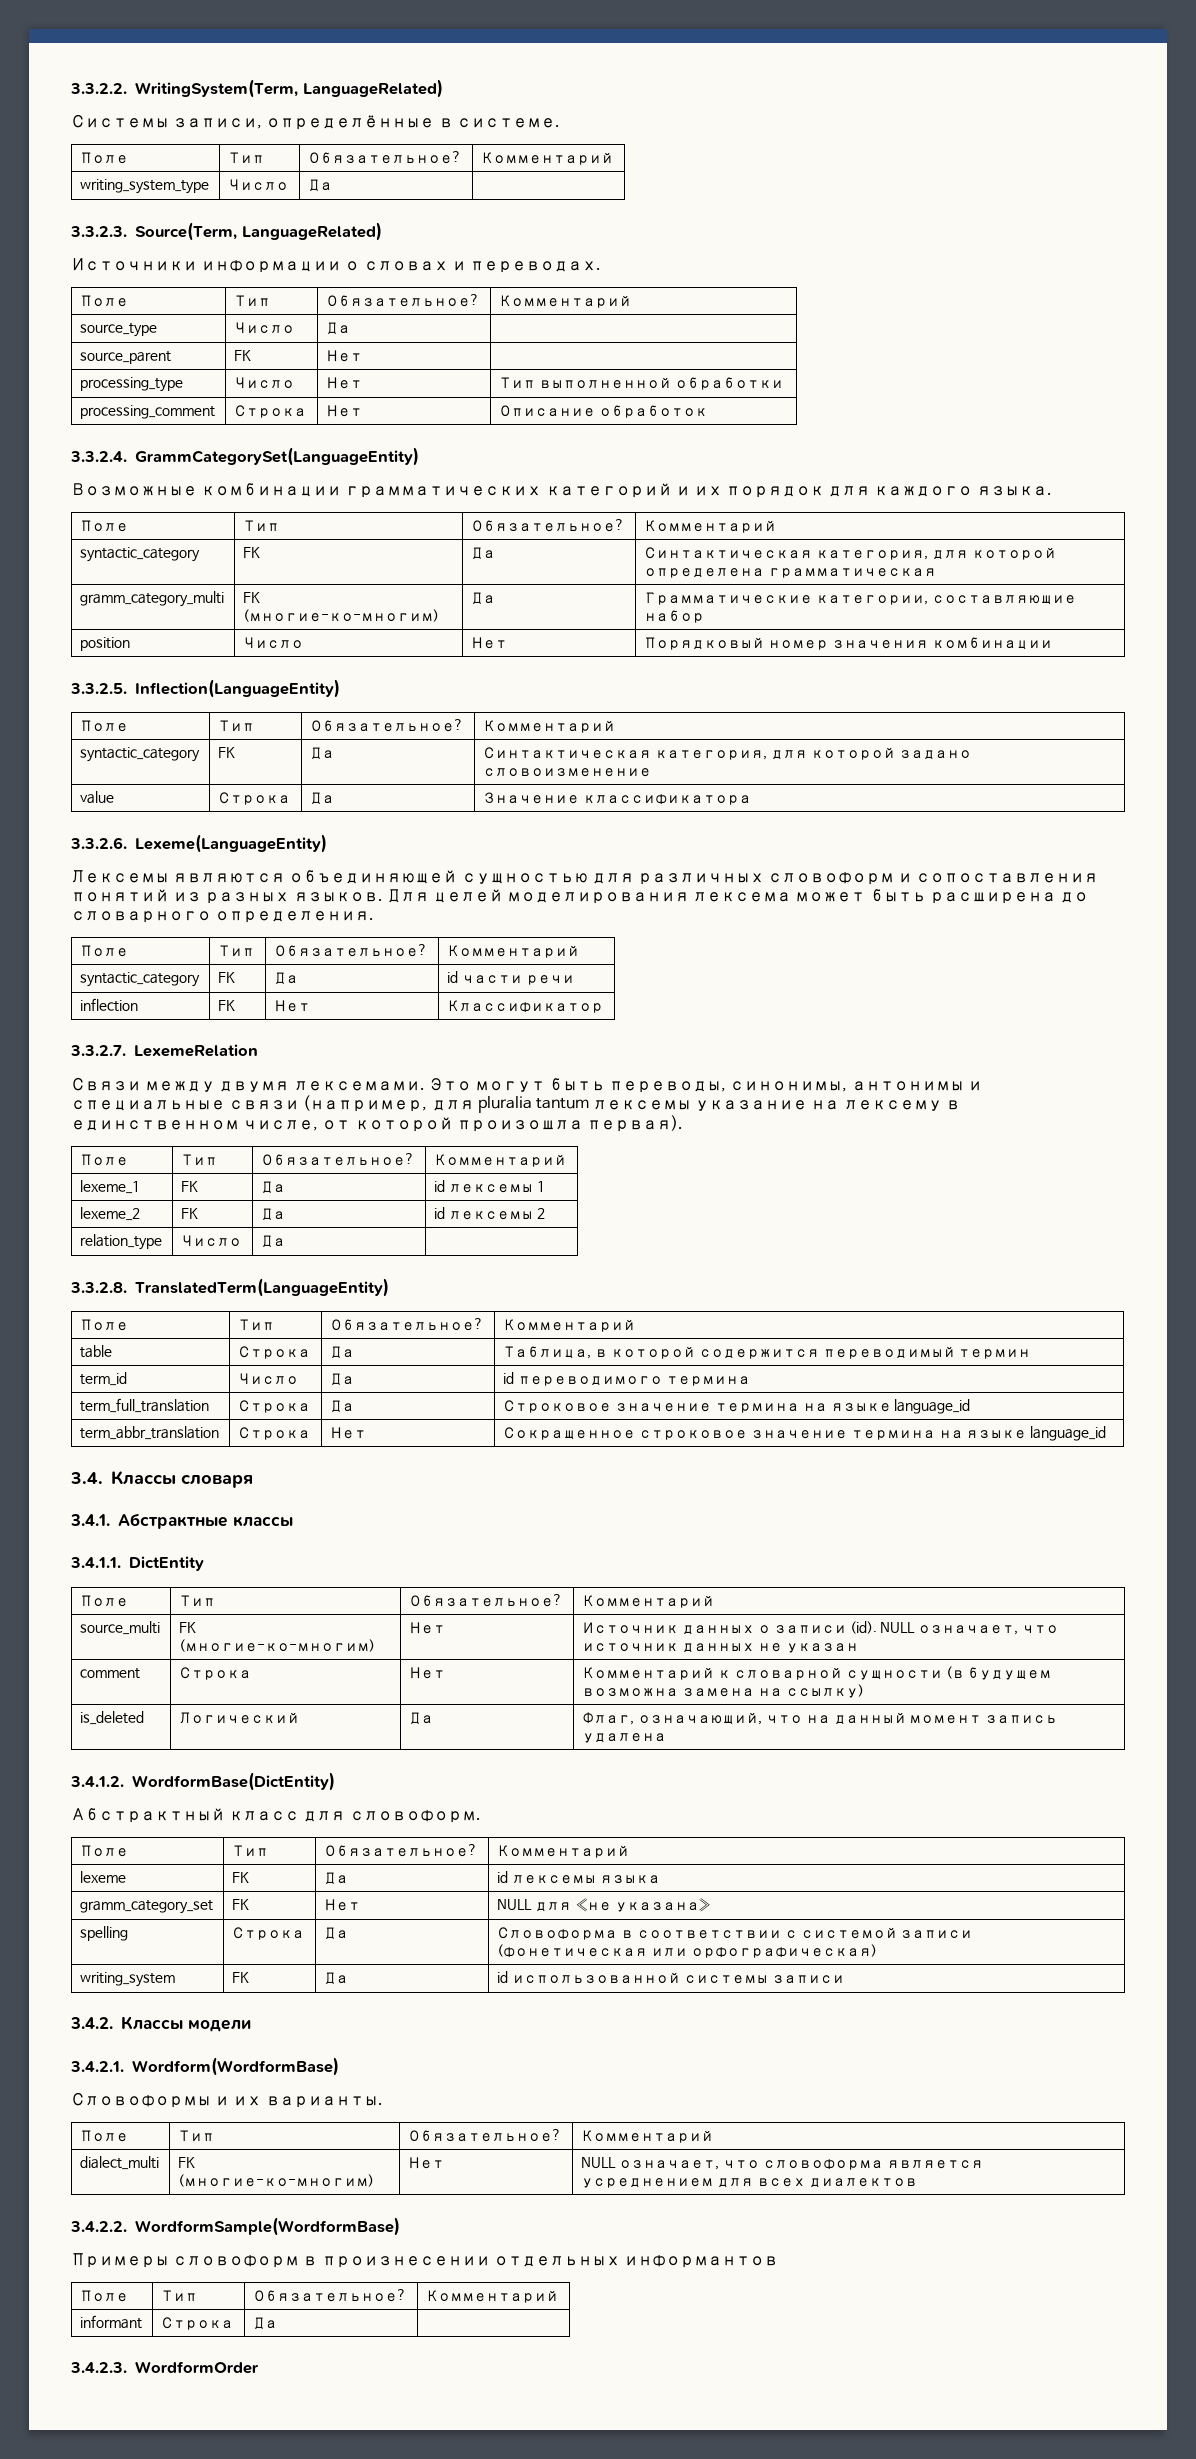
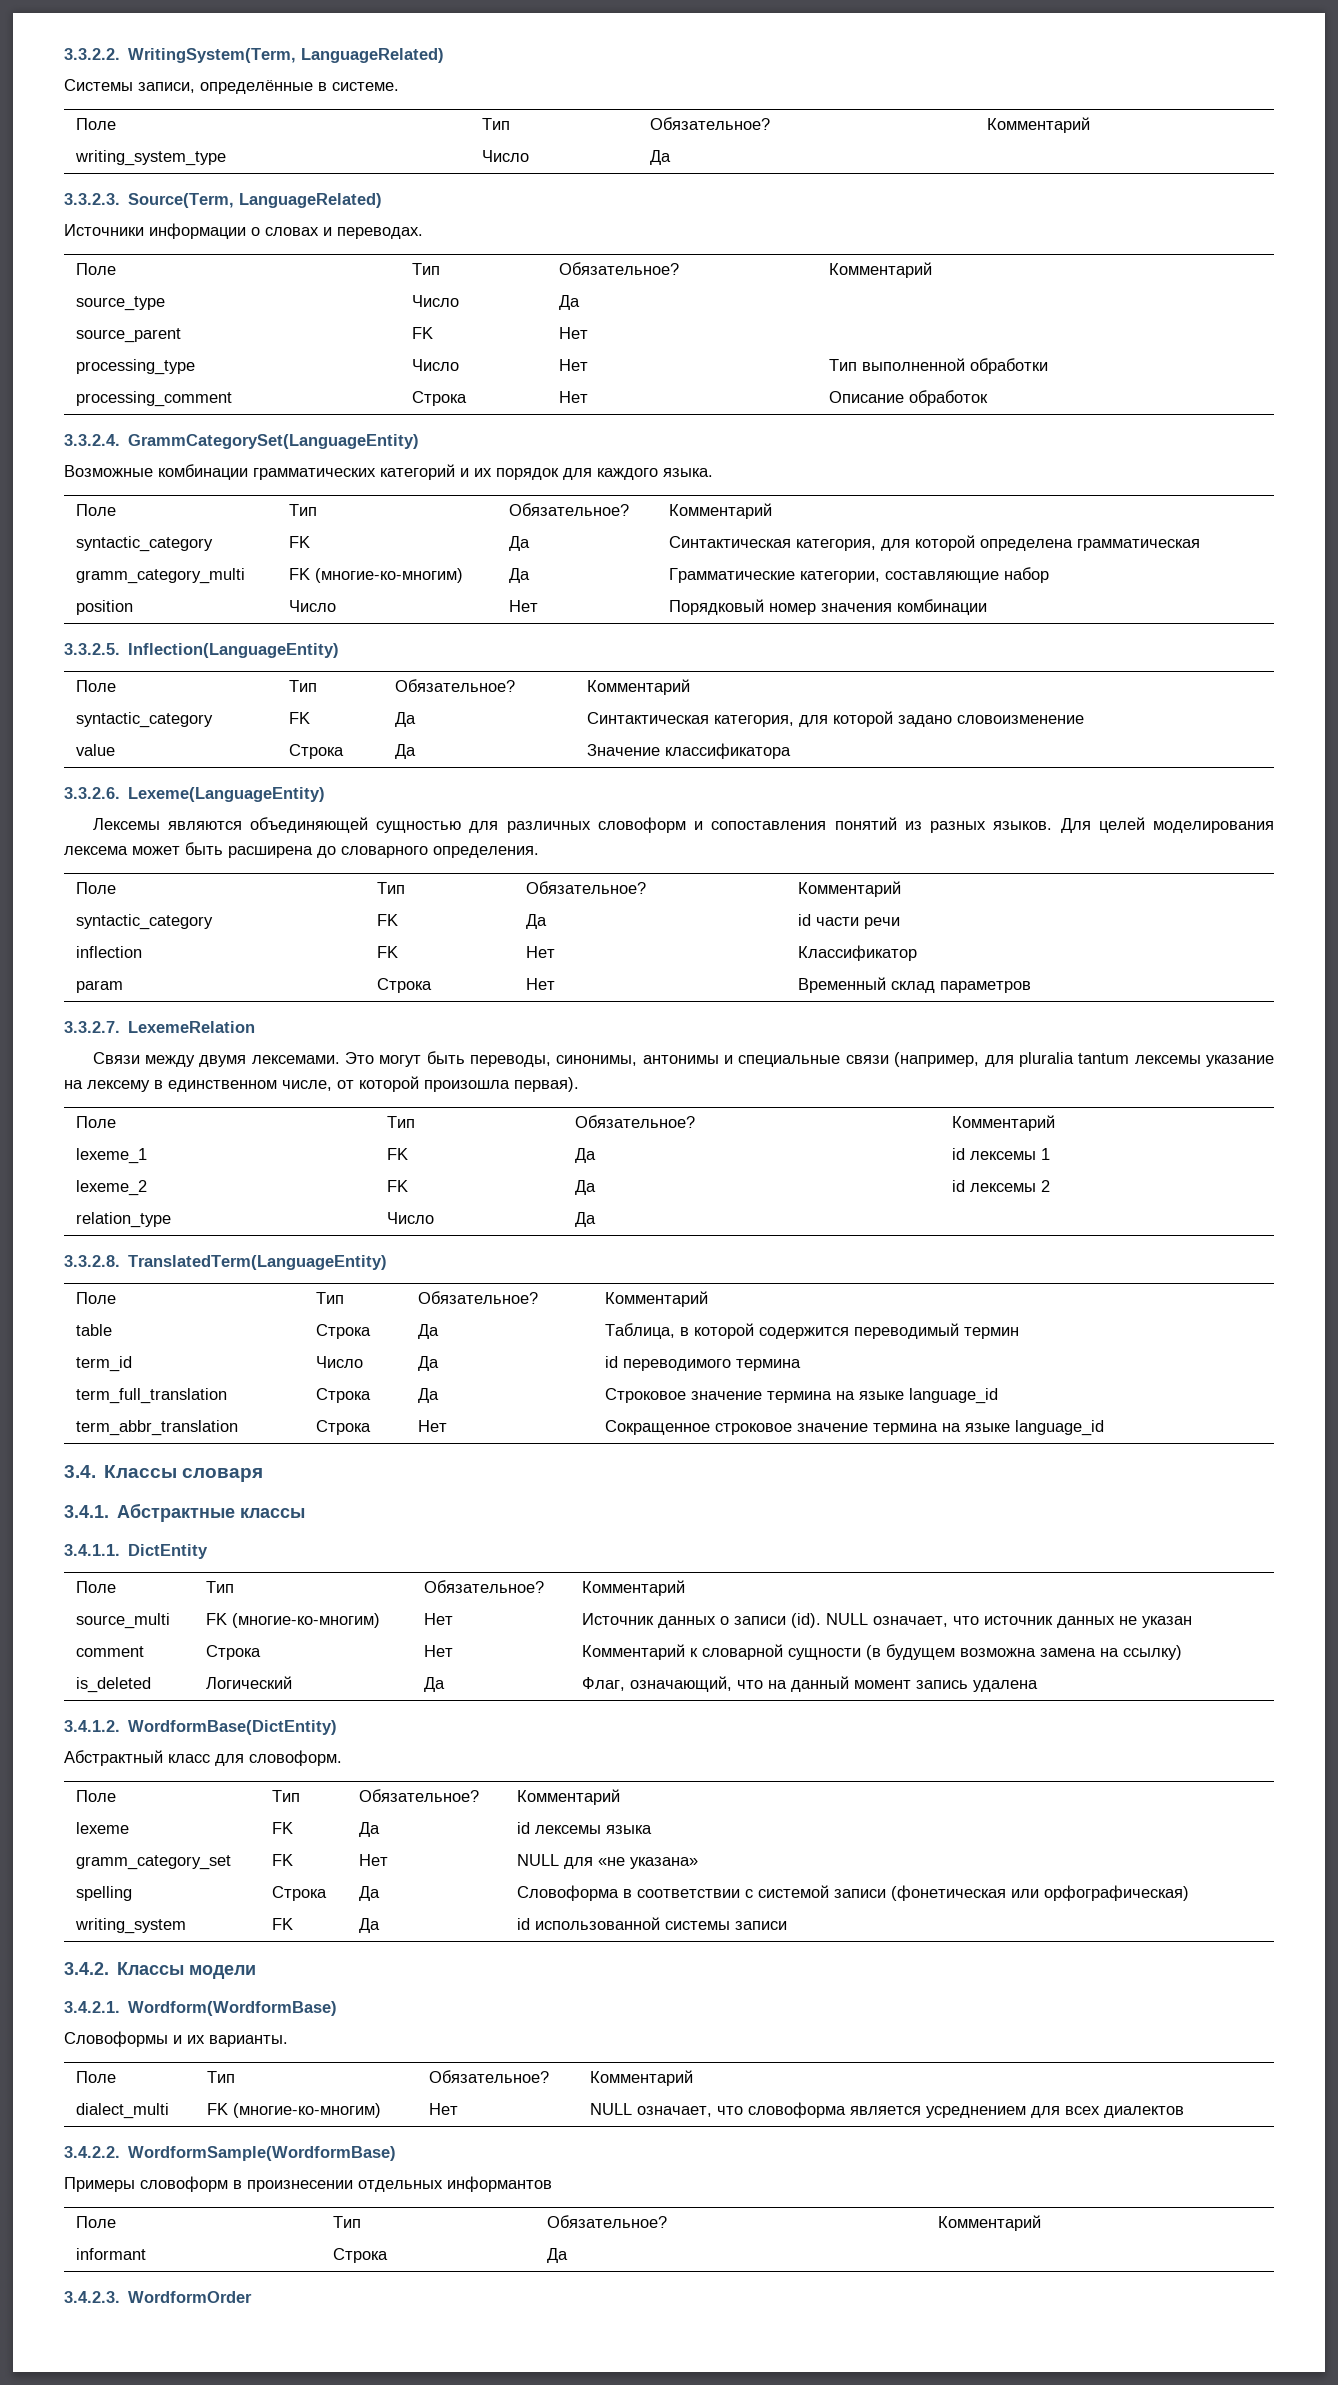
(604, 1006) none -> [76,980,124,993] [377,978,433,993] [526,978,556,990] [798,977,1032,993] // param | Строка | Нет | Временный склад параметров

